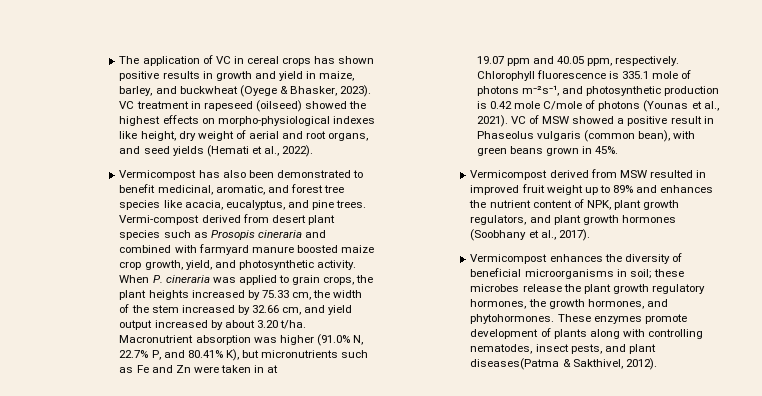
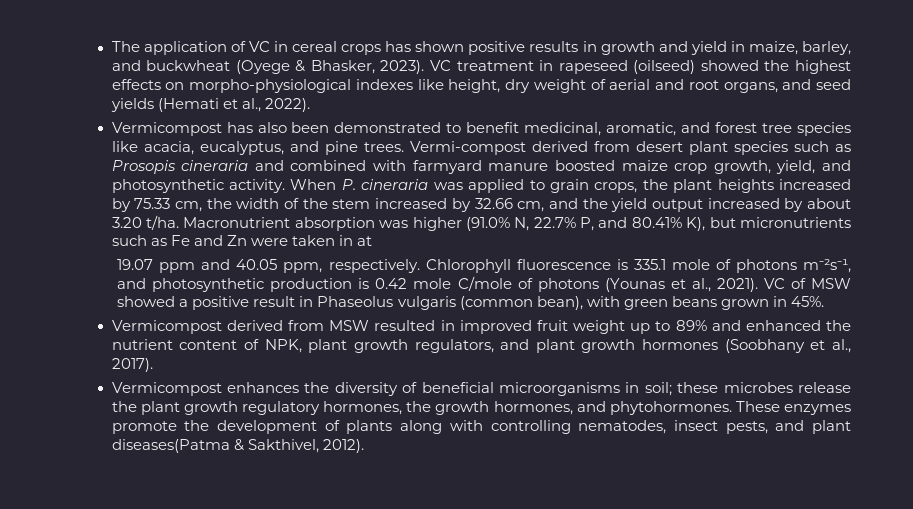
(326, 309) none -> [582,198,608,209] the
[660,185,714,193] enhances -> [745,320,821,331] enhanced
(687, 319) none -> [184,420,210,431] the

